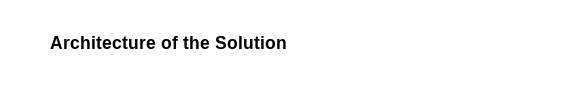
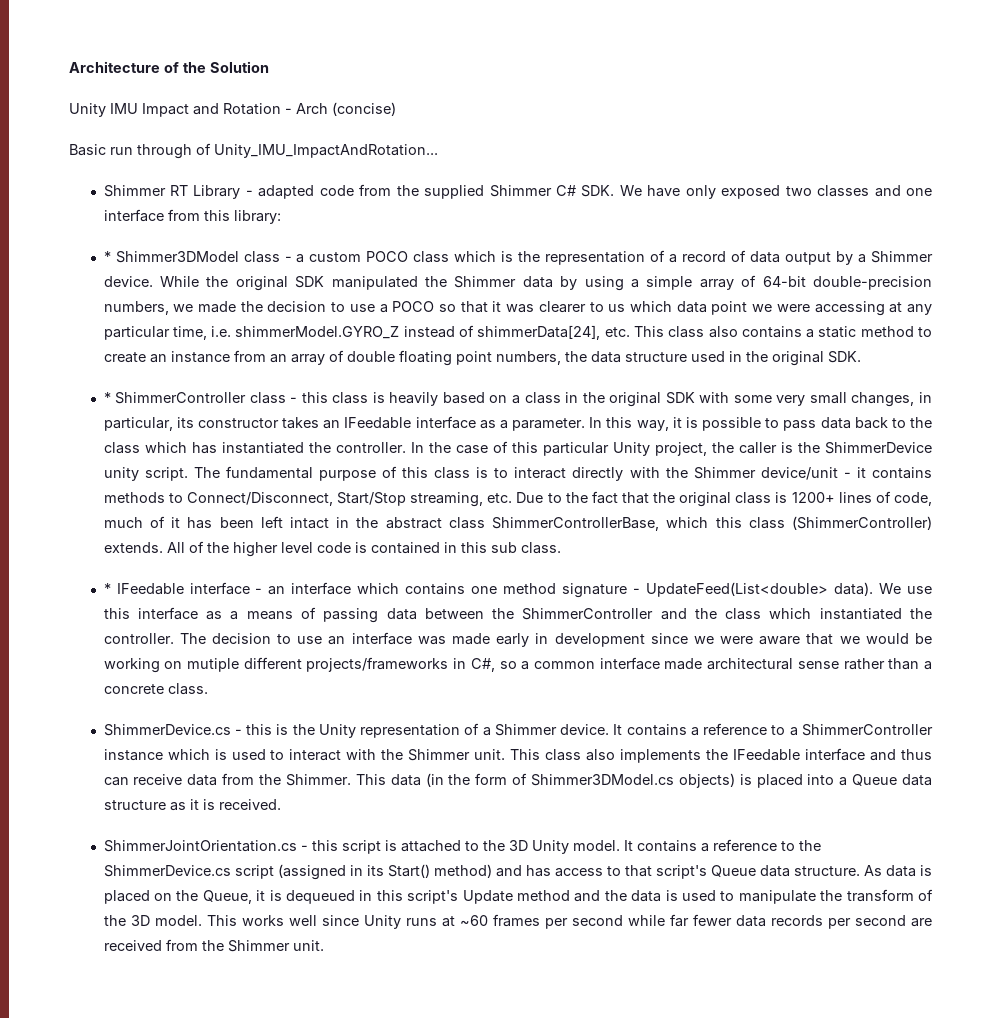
(287, 42) none -> [69,102,396,117] [69,143,438,159] [103,184,932,199] [103,209,281,224] [103,250,934,265] [103,275,932,291] [103,301,933,316] [103,325,932,340] [103,350,861,366] [103,392,933,407] [103,416,933,431] [103,441,932,456] [103,466,932,481] [103,491,932,507] [103,516,933,531] [103,541,561,557] [103,582,933,598] [103,607,932,623] [103,632,933,647] [103,657,932,673] [103,683,208,695] [103,723,933,738] [103,748,933,763] [103,773,932,788] [103,799,281,811] [103,839,821,854] [103,864,932,880] [103,889,933,904] [103,914,933,929] [103,939,324,952] // Unity IMU Impact and Rotation - Arch (concise) // Basic run through of Unity_IMU_ImpactAndRotation... // Shimmer RT Library - adapted code from the supplied Shimmer C# SDK. We have only exposed two classes and one interface from this library: // * Shimmer3DModel class - a custom POCO class which is the representation of a record of data output by a Shimmer device. While the original SDK manipulated the Shimmer data by using a simple array of 64-bit double-precision numbers, we made the decision to use a POCO so that it was clearer to us which data point we were accessing at any particular time, i.e. shimmerModel.GYRO_Z instead of shimmerData[24], etc. This class also contains a static method to create an instance from an array of double floating point numbers, the data structure used in the original SDK. // * ShimmerController class - this class is heavily based on a class in the original SDK with some very small changes, in particular, its constructor takes an IFeedable interface as a parameter. In this way, it is possible to pass data back to the class which has instantiated the controller. In the case of this particular Unity project, the caller is the ShimmerDevice unity script. The fundamental purpose of this class is to interact directly with the Shimmer device/unit - it contains methods to Connect/Disconnect, Start/Stop streaming, etc. Due to the fact that the original class is 1200+ lines of code, much of it has been left intact in the abstract class ShimmerControllerBase, which this class (ShimmerController) extends. All of the higher level code is contained in this sub class. // * IFeedable interface - an interface which contains one method signature - UpdateFeed(List<double> data). We use this interface as a means of passing data between the ShimmerController and the class which instantiated the controller. The decision to use an interface was made early in development since we were aware that we would be working on mutiple different projects/frameworks in C#, so a common interface made architectural sense rather than a concrete class. // ShimmerDevice.cs - this is the Unity representation of a Shimmer device. It contains a reference to a ShimmerController instance which is used to interact with the Shimmer unit. This class also implements the IFeedable interface and thus can receive data from the Shimmer. This data (in the form of Shimmer3DModel.cs objects) is placed into a Queue data structure as it is received. // ShimmerJointOrientation.cs - this script is attached to the 3D Unity model. It contains a reference to the ShimmerDevice.cs script (assigned in its Start() method) and has access to that script's Queue data structure. As data is placed on the Queue, it is dequeued in this script's Update method and the data is used to manipulate the transform of the 3D model. This works well since Unity runs at ~60 frames per second while far fewer data records per second are received from the Shimmer unit.

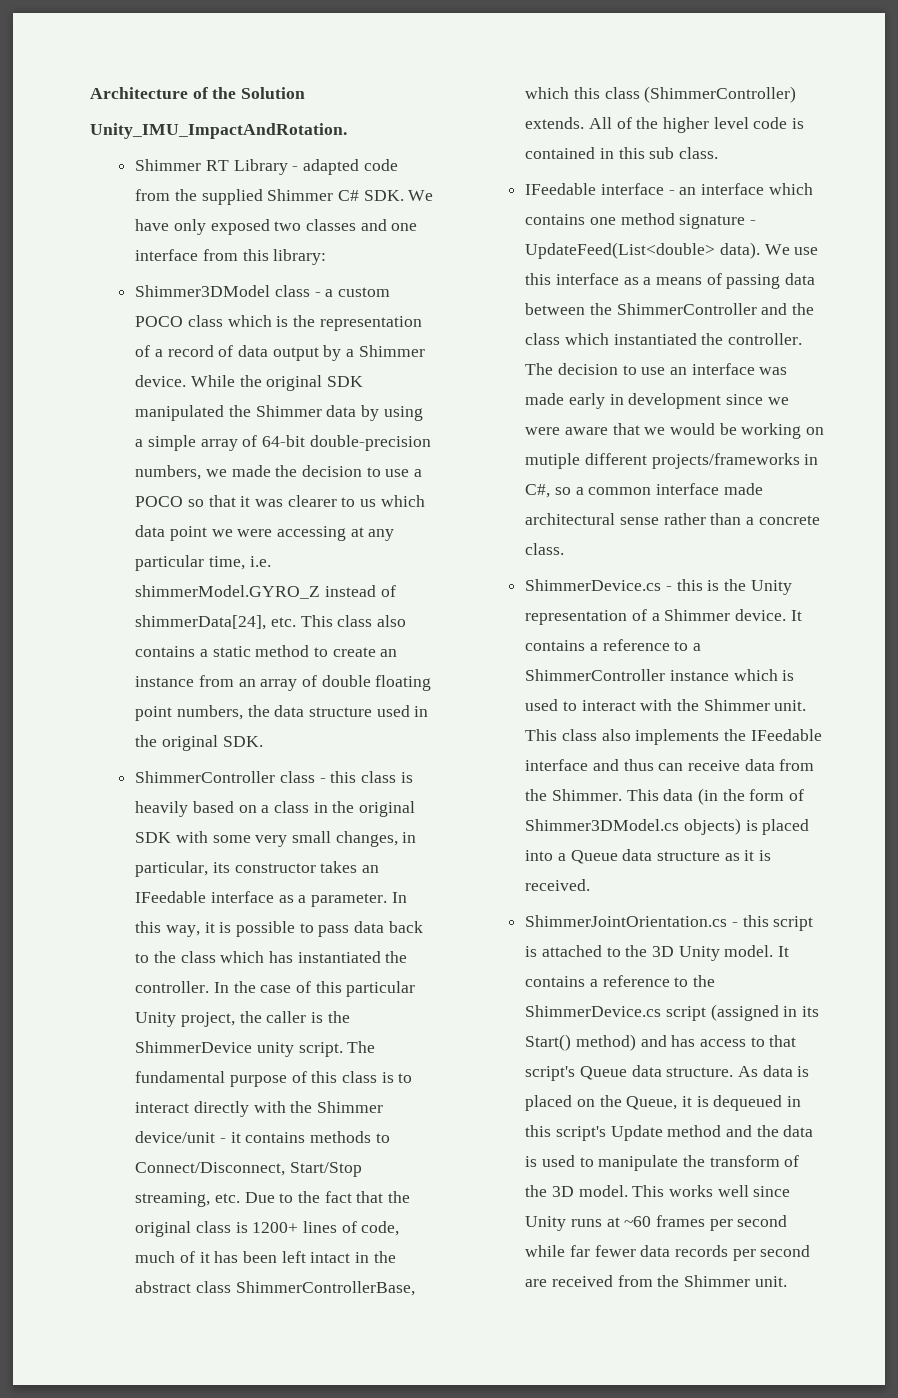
[69,102,396,117] [69,143,438,159] Unity IMU Impact and Rotation - Arch (concise) // Basic run through of Unity_IMU_ImpactAndRotation... -> [90,123,347,139] Unity_IMU_ImpactAndRotation.
[103,251,111,262] * -> (327, 257) none
[103,392,111,403] * -> (263, 741) none
[103,583,111,594] * -> (719, 153) none

